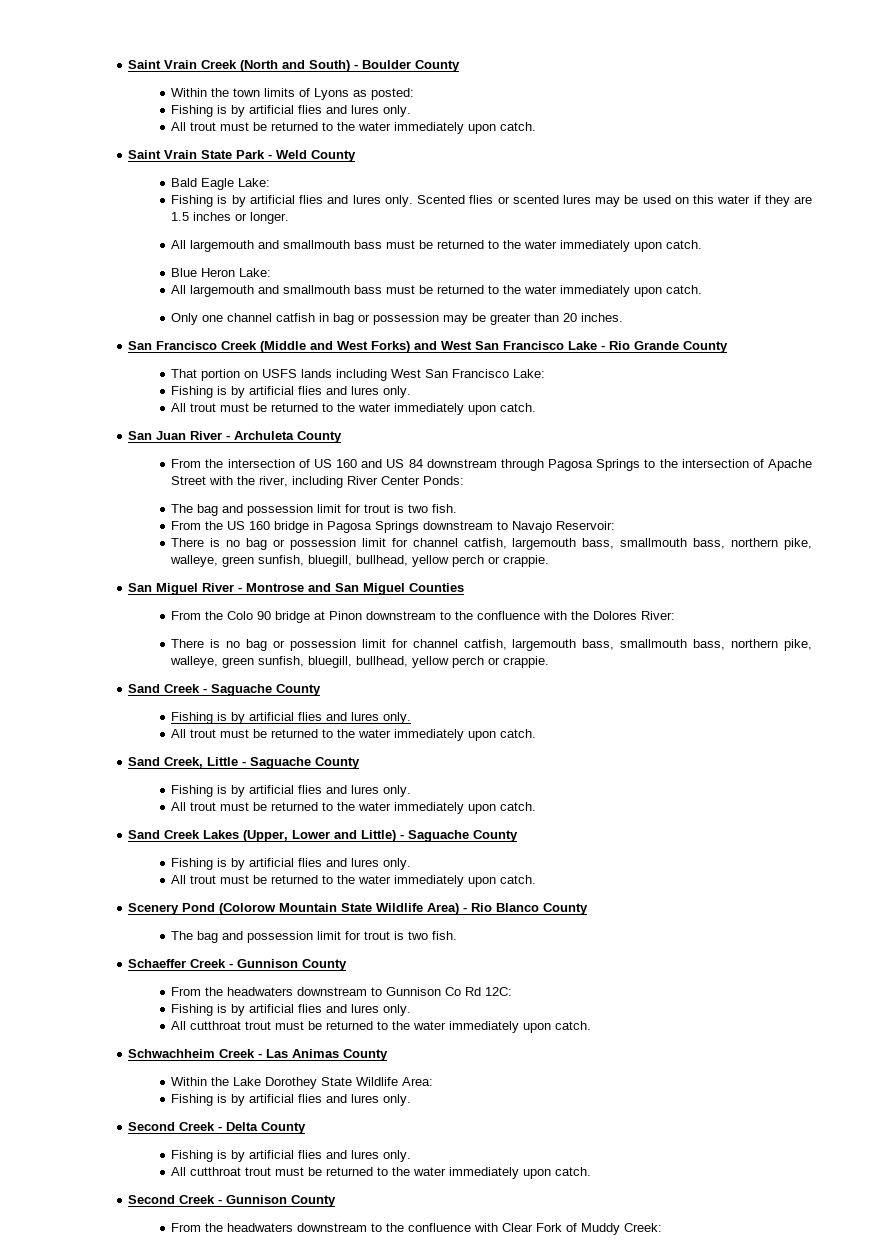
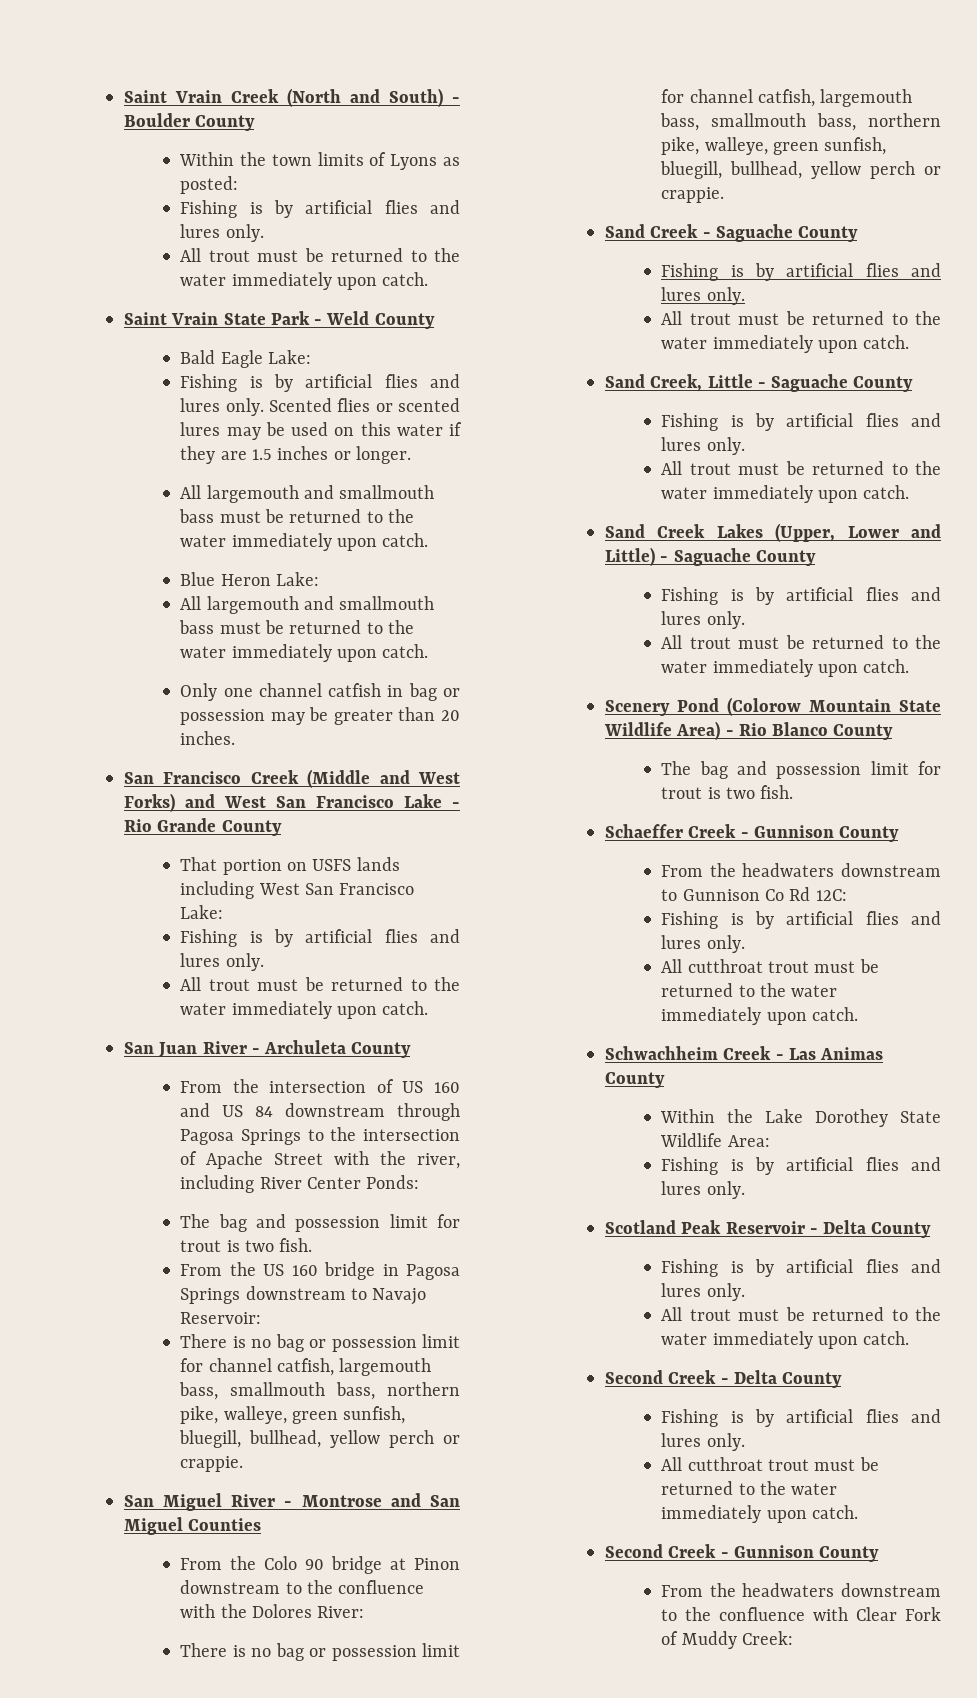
(412, 1100) none -> [604,1220,932,1238] [661,1259,941,1277] [661,1283,745,1301] [661,1307,941,1321] [661,1331,910,1349] // Scotland Peak Reservoir - Delta County // Fishing is by artificial flies and lures only. // All trout must be returned to the water immediately upon catch.

